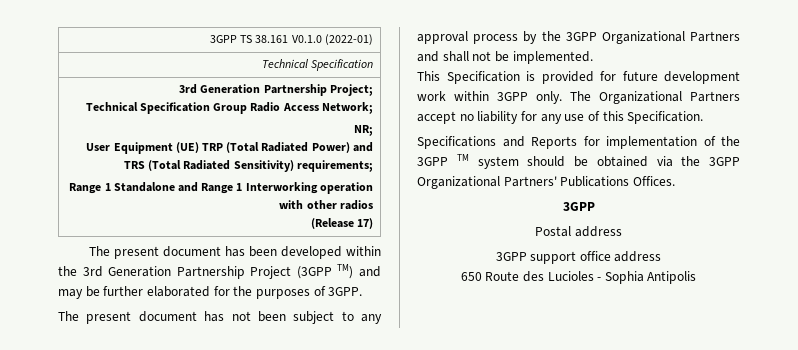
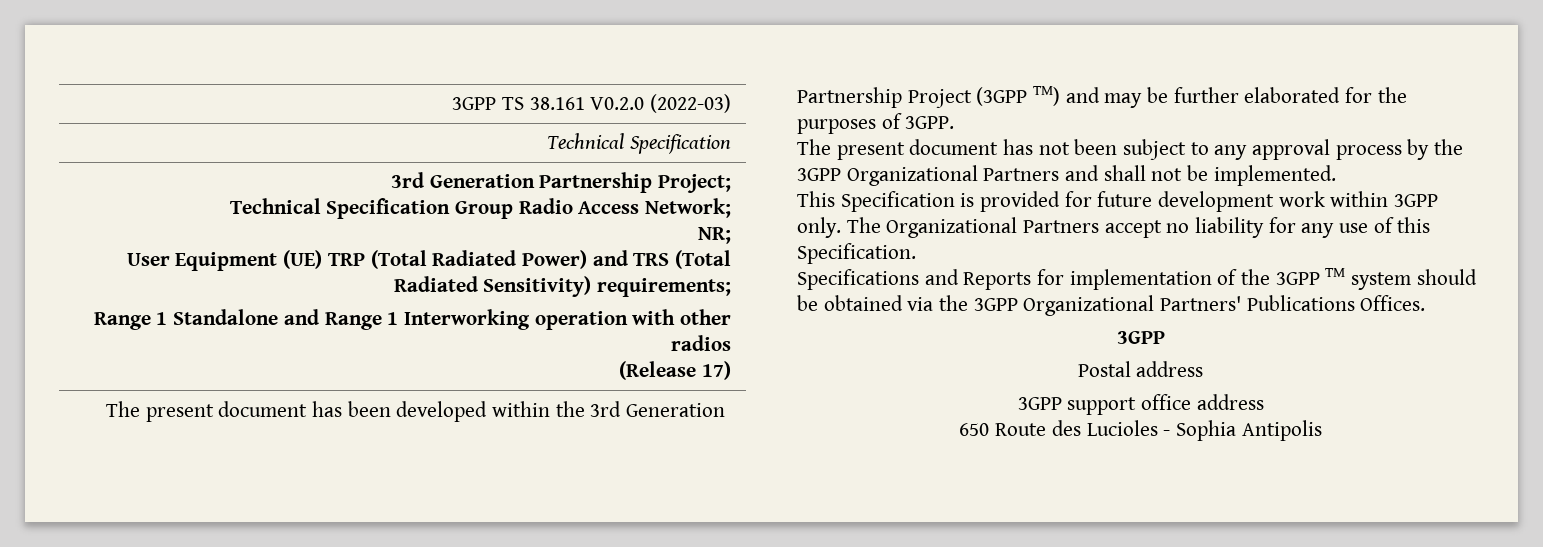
[291,34,373,45] V0.1.0 (2022-01) -> [590,94,731,113] V0.2.0 (2022-03)

